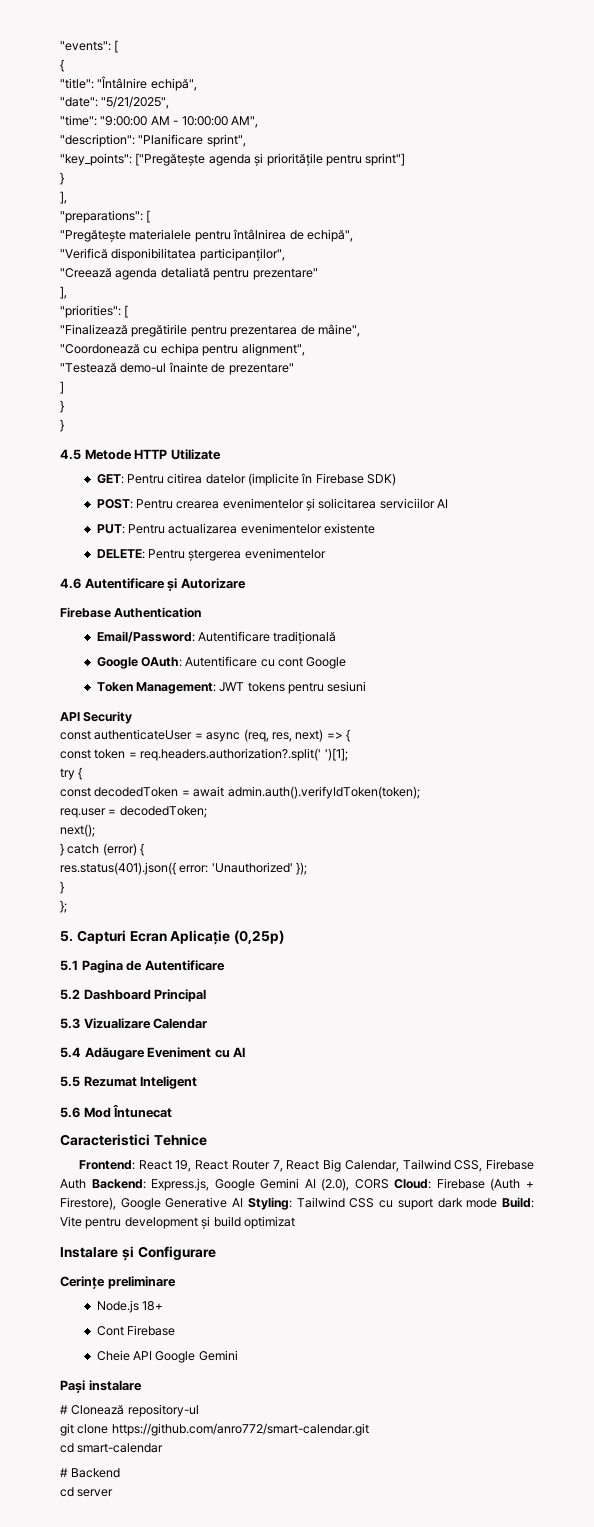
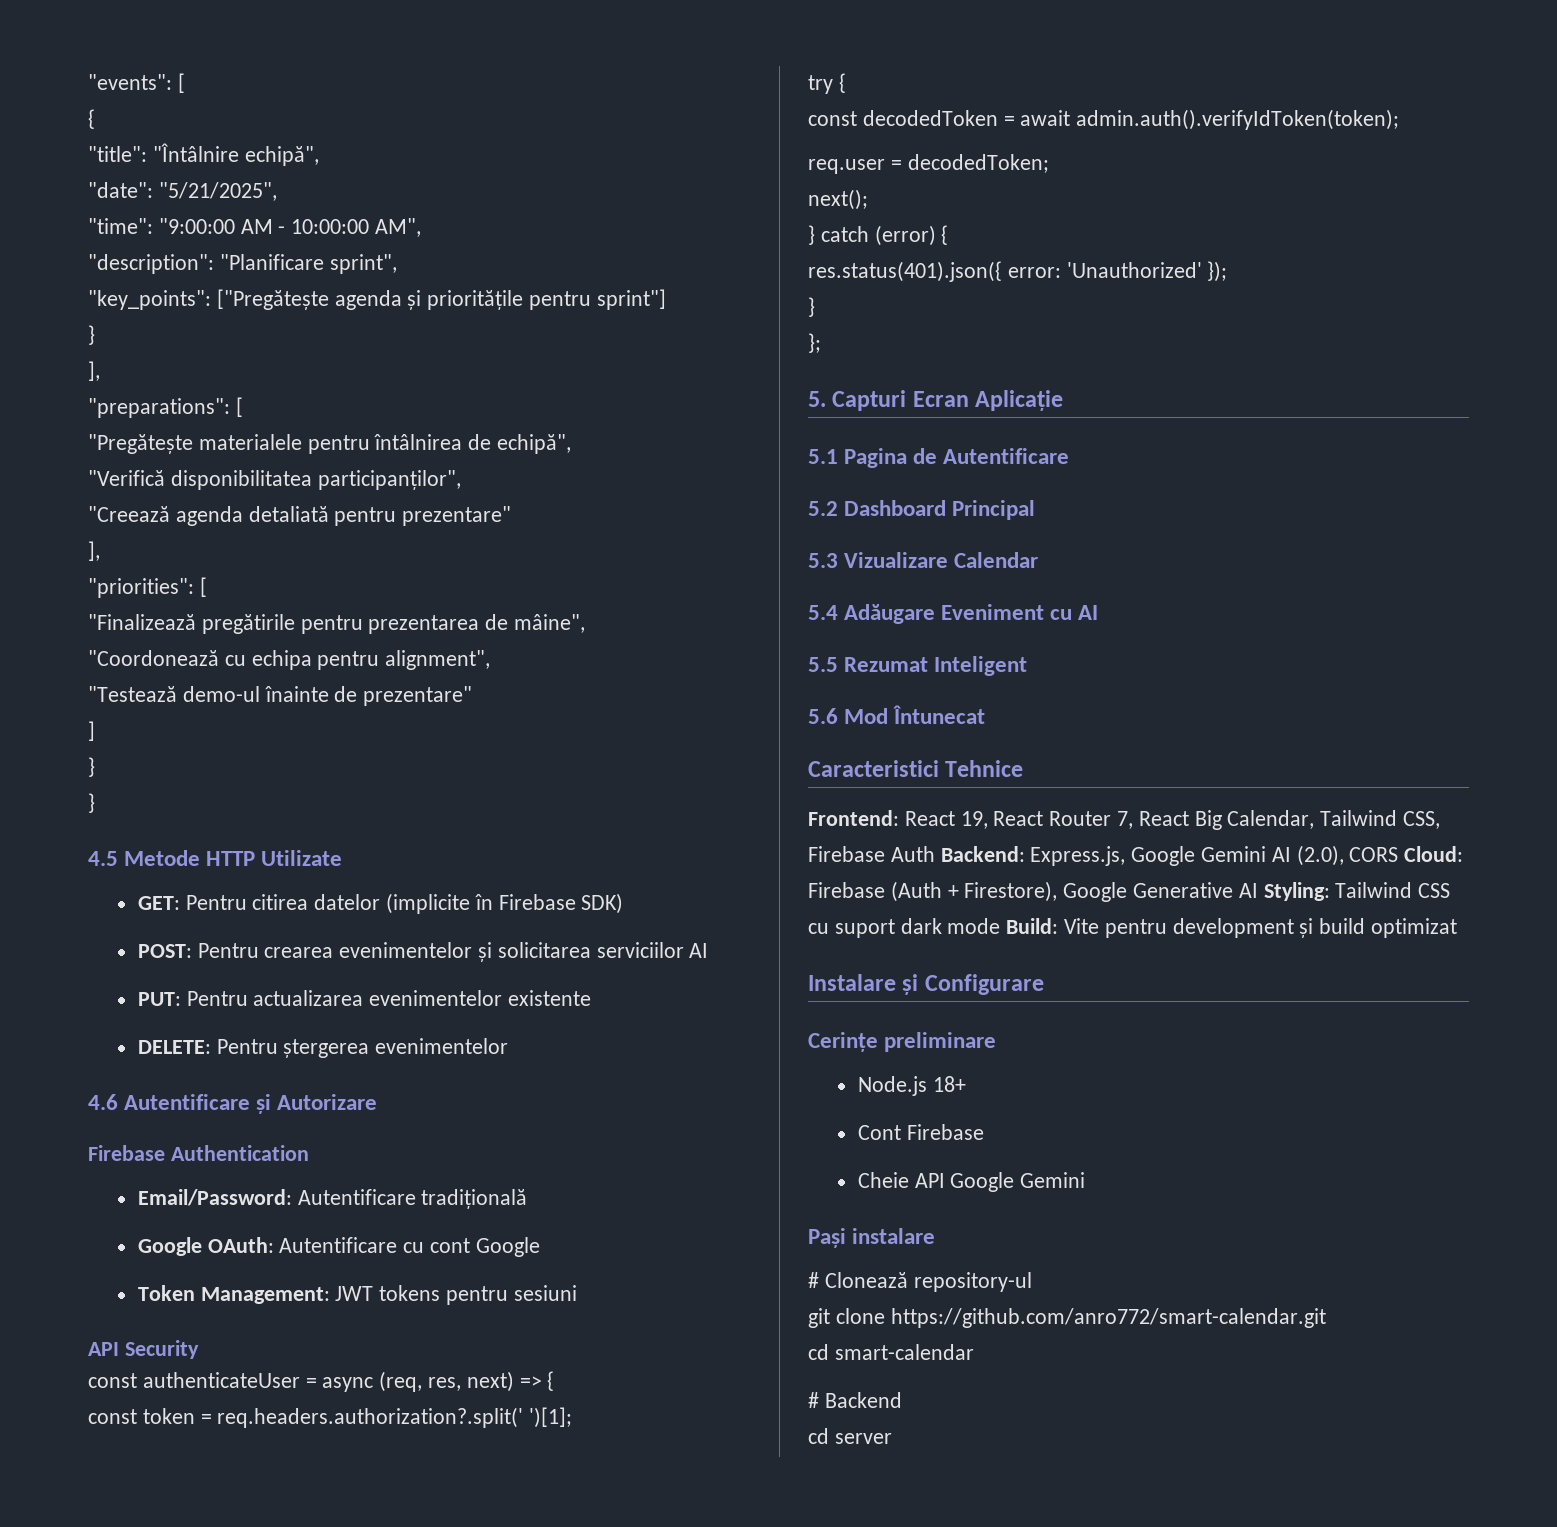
[234,930,285,944] (0,25p) -> (1064, 400) none

